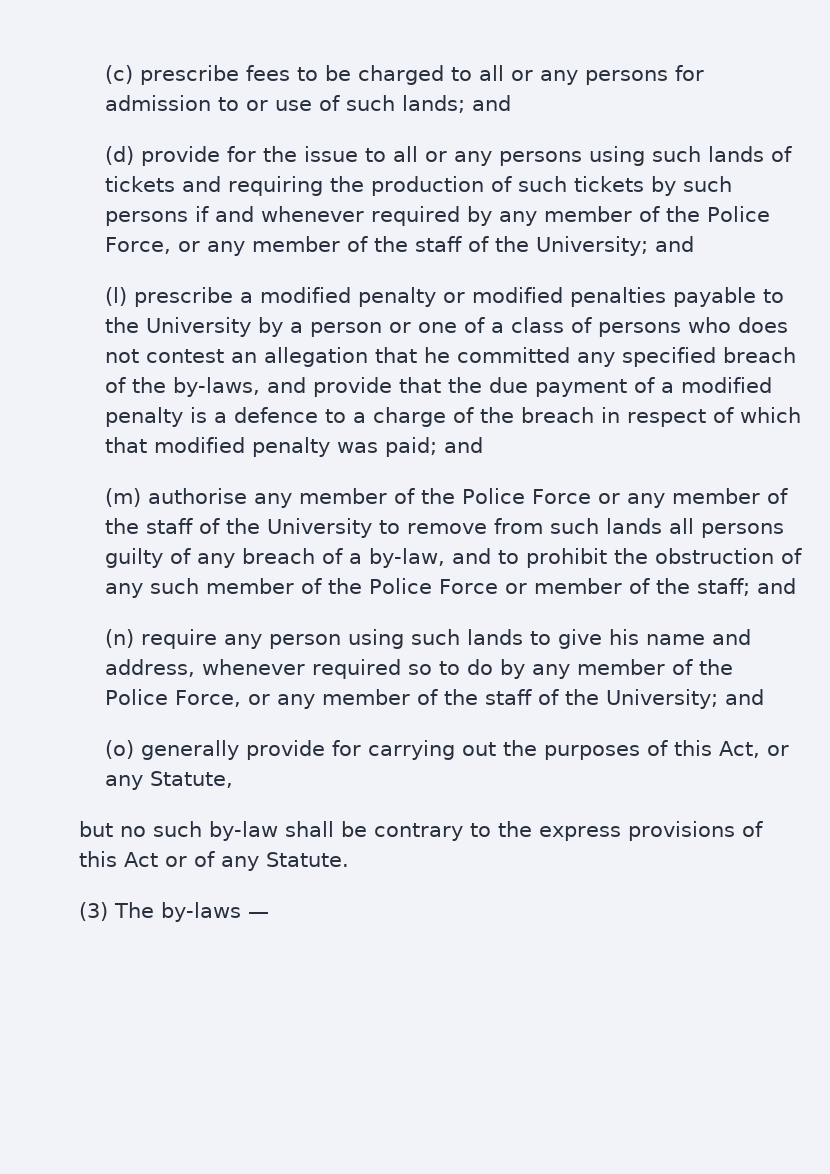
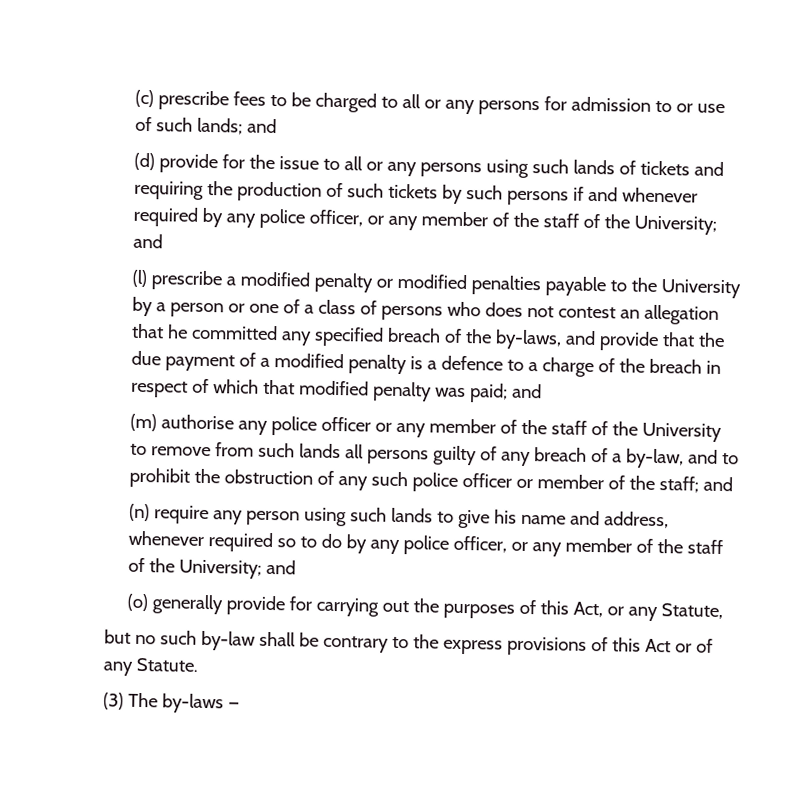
[544,206,771,222] [105,237,172,254] member of the Police Force, -> [258,208,363,229] police officer,
[299,488,592,504] member of the Police Force -> [270,415,371,436] police officer
[206,578,499,594] member of the Police Force -> [411,472,512,492] police officer
[577,659,734,675] [105,689,242,707] member of the Police Force, -> [402,535,507,555] police officer,

